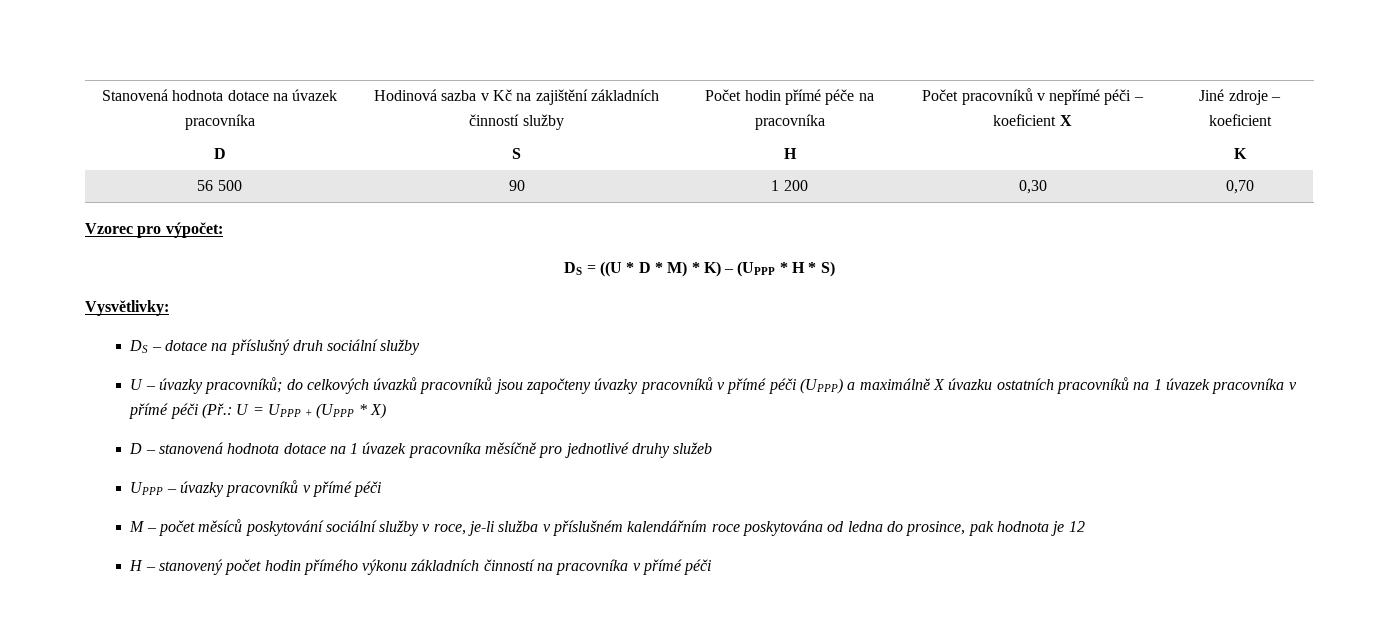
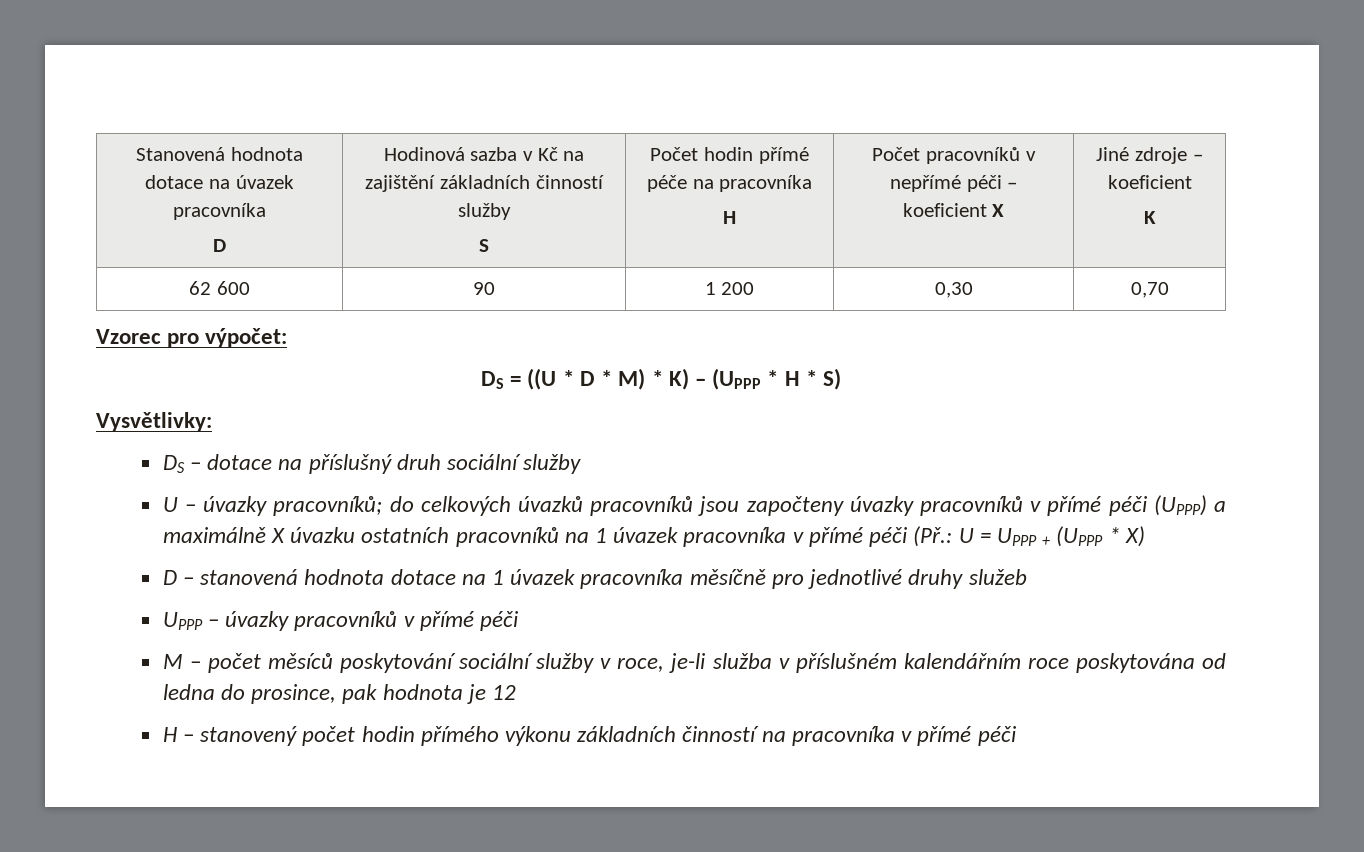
[197,180,242,191] 56 500 -> [189,281,250,295] 62 600

